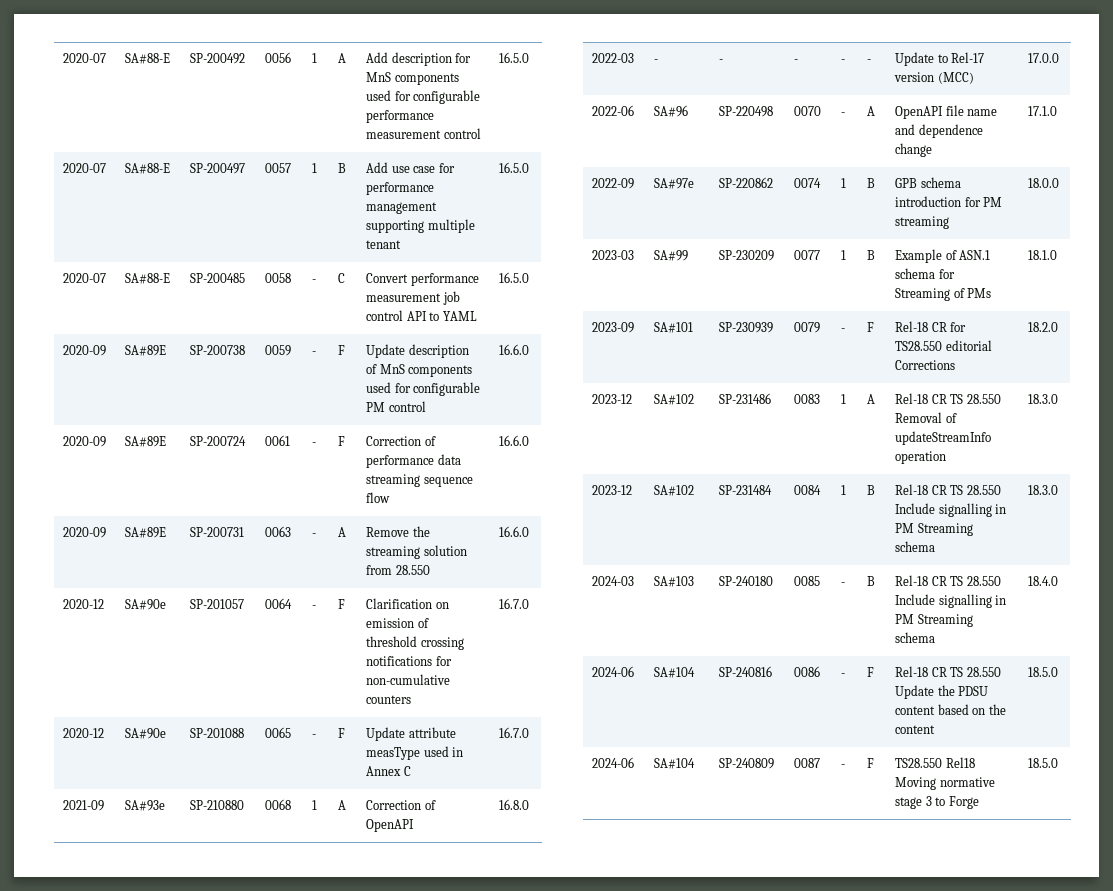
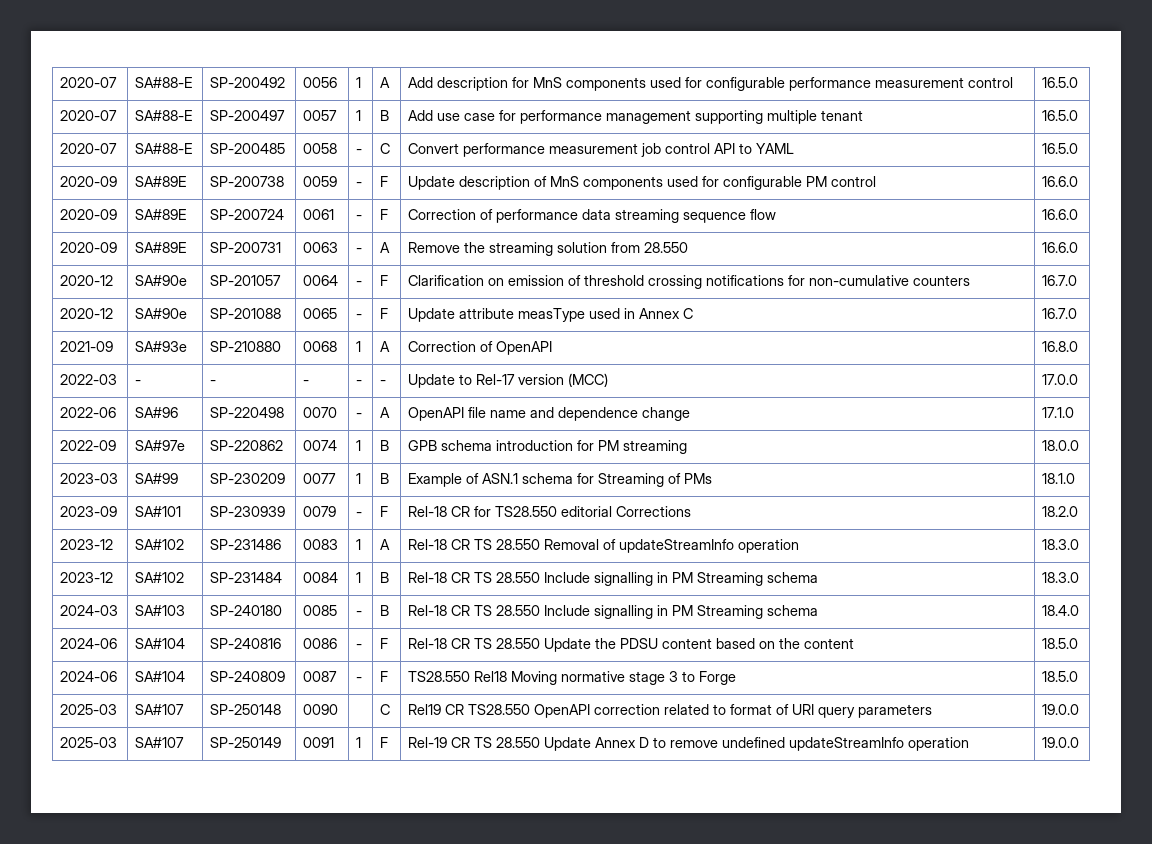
(1059, 763) none -> [60,704,118,715] [135,704,185,715] [210,704,282,715] [303,704,339,715] [380,704,391,715] [408,704,933,718] [1042,704,1080,715] [60,737,118,748] [135,737,185,748] [210,737,282,748] [303,737,335,748] [356,737,362,748] [380,737,389,748] [408,737,970,751] [1042,737,1080,748] // 2025-03 | SA#107 | SP-250148 | 0090 | | C | Rel19 CR TS28.550 OpenAPI correction related to format of URI query parameters | 19.0.0 // 2025-03 | SA#107 | SP-250149 | 0091 | 1 | F | Rel-19 CR TS 28.550 Update Annex D to remove undefined updateStreamInfo operation | 19.0.0

